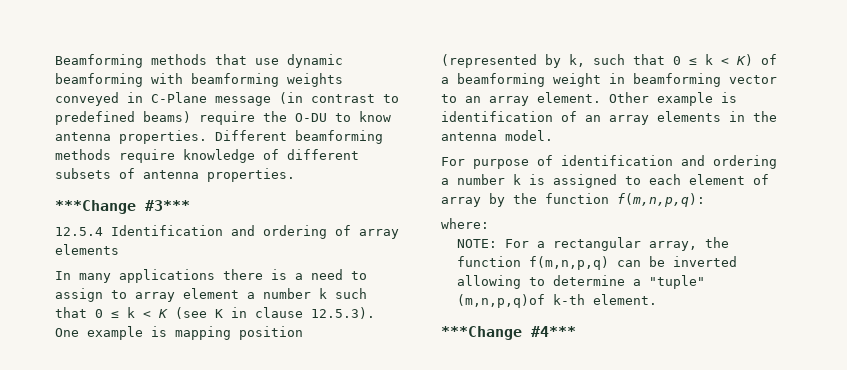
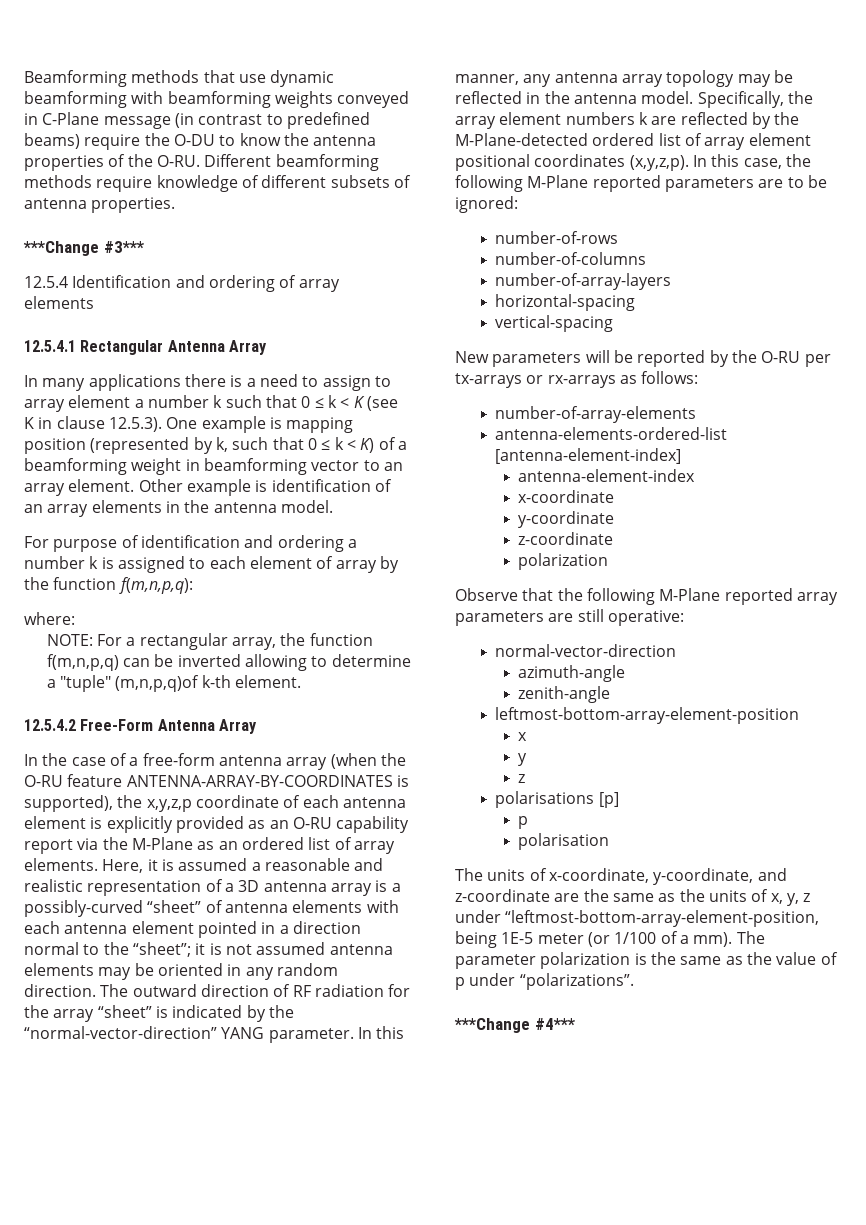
[55,130,207,144] antenna properties. -> [283,133,377,146] [24,154,200,171] the antenna properties of the O-RU.
(119, 249) none -> [24,340,267,355] // 12.5.4.1 Rectangular Antenna Array
(658, 299) none -> [24,719,257,734] [24,753,406,770] [24,774,409,787] [24,795,406,812] [24,816,410,833] [24,837,395,854] [24,858,384,873] [24,879,401,896] [24,900,399,917] [24,921,361,938] [24,942,393,957] [24,963,338,980] [24,984,411,997] [24,1005,294,1022] [24,1026,405,1043] [455,70,793,87] [455,91,813,108] [455,112,800,129] [455,133,811,150] [455,154,811,171] [455,175,827,192] [455,196,518,213] [495,231,619,244] [495,252,647,265] [495,273,672,290] [495,294,636,311] [495,315,614,332] [455,350,831,367] [455,371,699,388] [495,406,697,423] [495,427,728,440] [495,448,682,464] [518,469,696,482] [518,490,615,503] [518,511,615,528] [518,532,614,545] [518,553,609,570] [455,588,838,605] [455,609,684,626] [495,644,677,657] [518,665,626,682] [518,686,611,703] [495,707,800,724] [518,732,528,741] [518,753,528,766] [518,774,526,783] [495,791,619,808] [518,816,529,829] [518,833,610,850] [455,868,787,885] [455,889,811,906] [455,910,820,927] [455,931,765,948] [455,952,838,969] [455,973,634,990] // 12.5.4.2 Free-Form Antenna Array // In the case of a free-form antenna array (when the O-RU feature ANTENNA-ARRAY-BY-COORDINATES is supported), the x,y,z,p coordinate of each antenna element is explicitly provided as an O-RU capability report via the M-Plane as an ordered list of array elements. Here, it is assumed a reasonable and realistic representation of a 3D antenna array is a possibly-curved “sheet” of antenna elements with each antenna element pointed in a direction normal to the “sheet”; it is not assumed antenna elements may be oriented in any random direction. The outward direction of RF radiation for the array “sheet” is indicated by the “normal-vector-direction” YANG parameter. In this manner, any antenna array topology may be reflected in the antenna model. Specifically, the array element numbers k are reflected by the M-Plane-detected ordered list of array element positional coordinates (x,y,z,p). In this case, the following M-Plane reported parameters are to be ignored: // number-of-rows // number-of-columns // number-of-array-layers // horizontal-spacing // vertical-spacing // New parameters will be reported by the O-RU per tx-arrays or rx-arrays as follows: // number-of-array-elements // antenna-elements-ordered-list [antenna-element-index] // antenna-element-index // x-coordinate // y-coordinate // z-coordinate // polarization // Observe that the following M-Plane reported array parameters are still operative: // normal-vector-direction // azimuth-angle // zenith-angle // leftmost-bottom-array-element-position // x // y // z // polarisations [p] // p // polarisation // The units of x-coordinate, y-coordinate, and z-coordinate are the same as the units of x, y, z under “leftmost-bottom-array-element-position, being 1E-5 meter (or 1/100 of a mm). The parameter polarization is the same as the value of p under “polarizations”.

